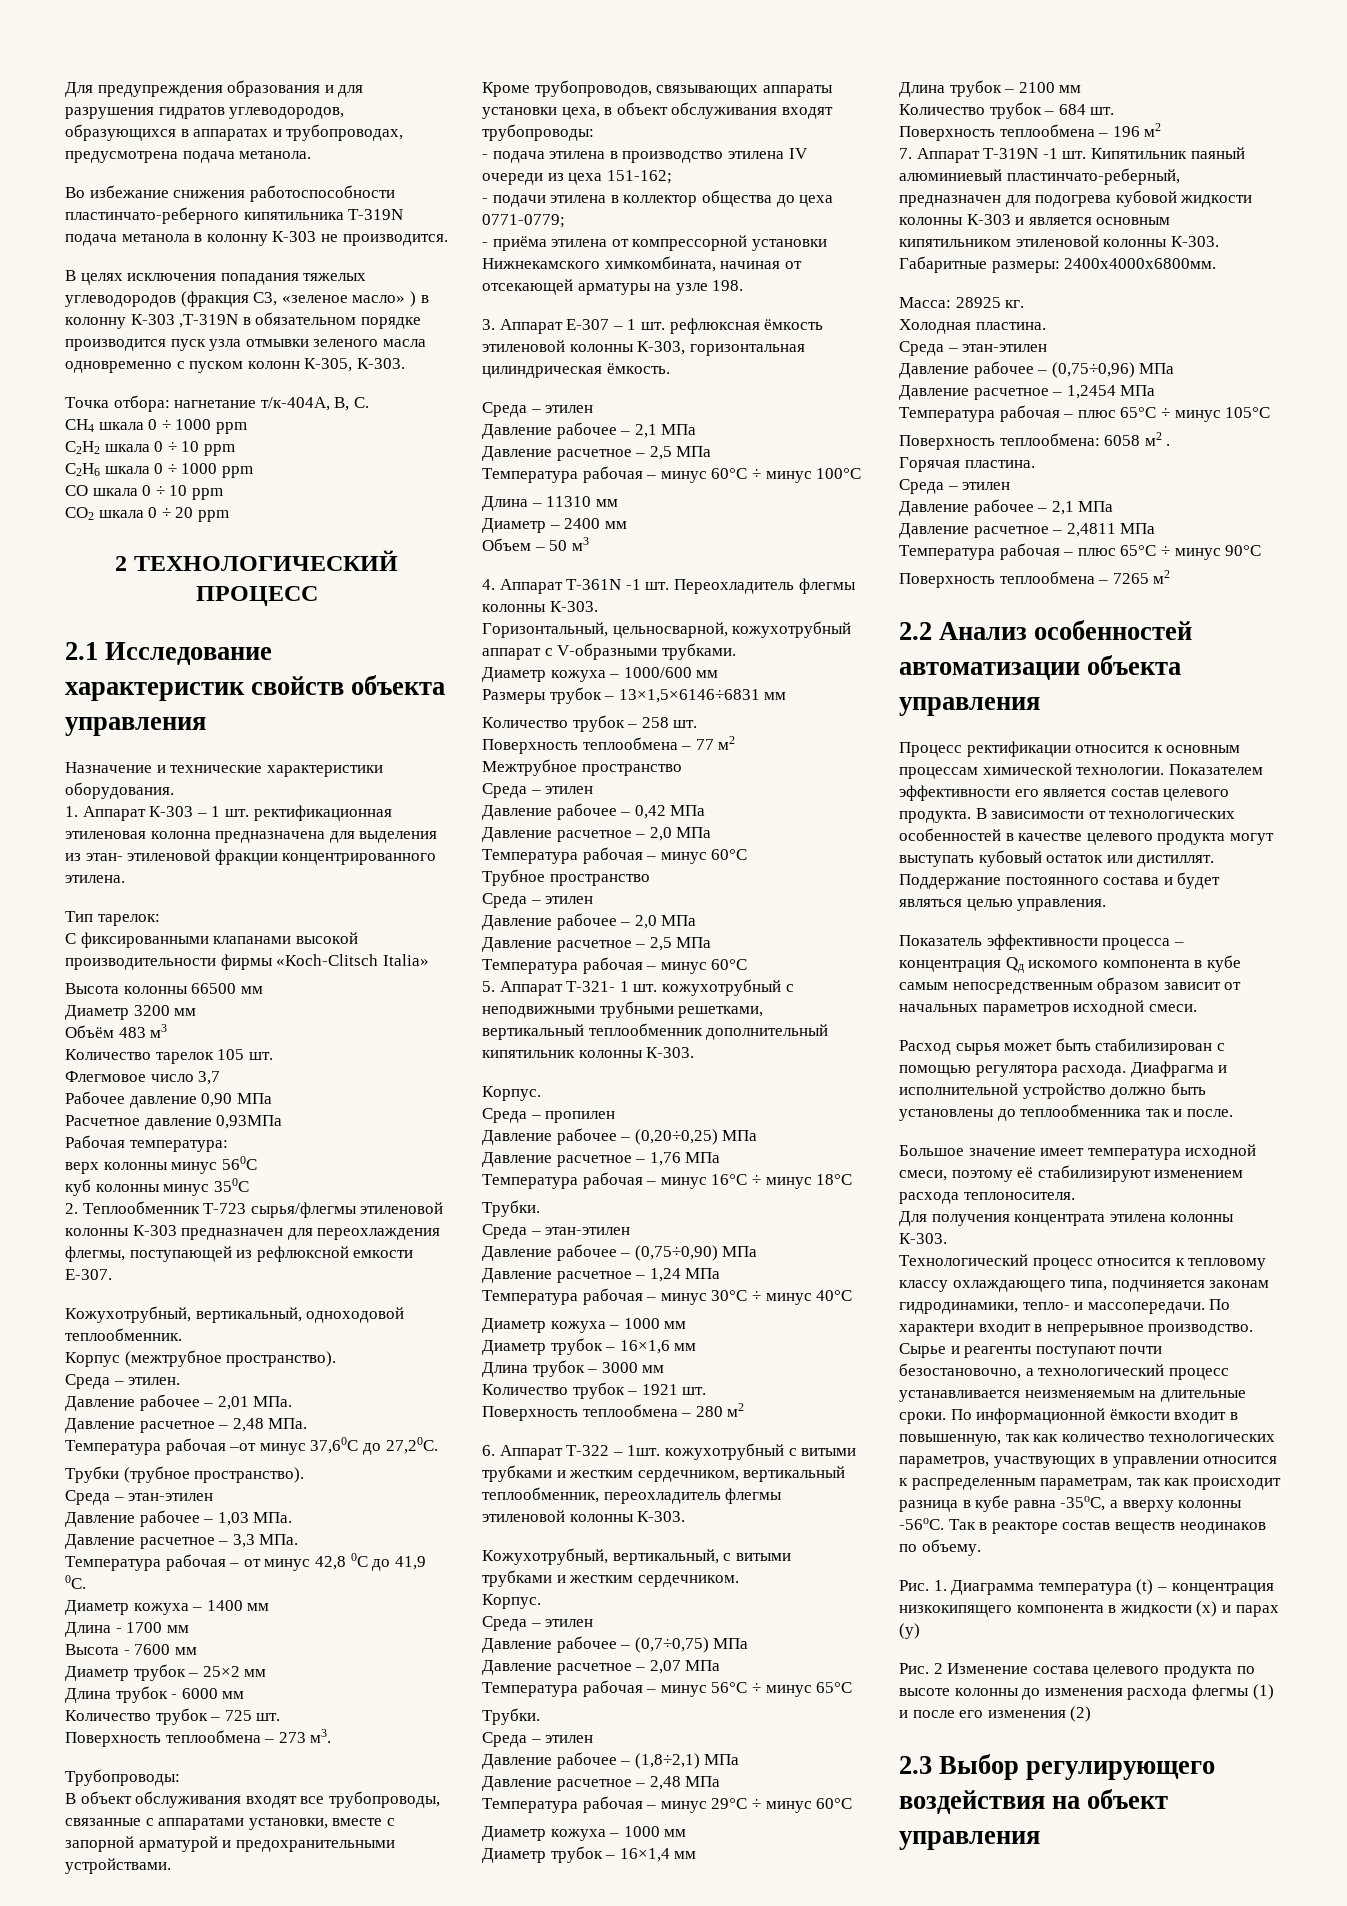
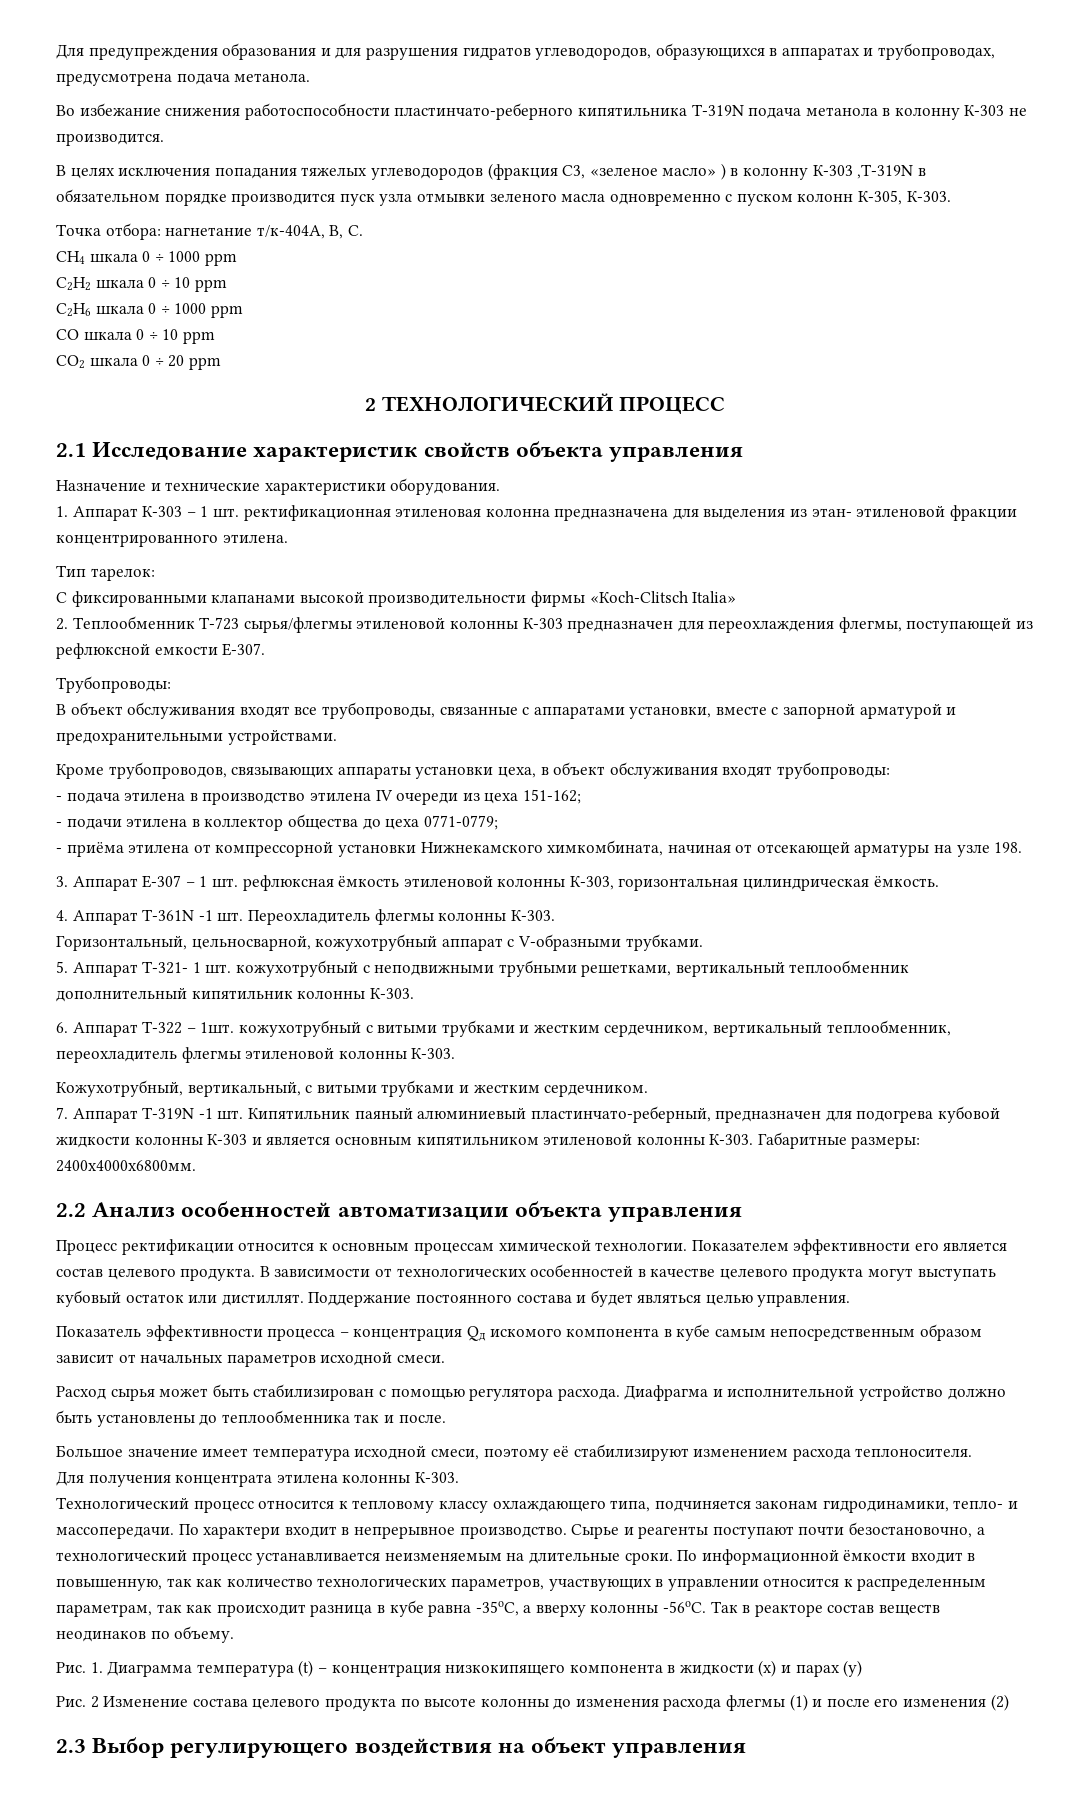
[65,983,263,994] [65,1005,197,1020] [65,1024,168,1038] [65,1049,273,1064] [65,1071,221,1085] [65,1091,272,1108] [65,1115,283,1130] [65,1135,228,1152] [65,1156,257,1174] [65,1178,249,1196] // Высота колонны 66500 мм // Диаметр 3200 мм // Объём 483 м3 // Количество тарелок 105 шт. // Флегмовое число 3,7 // Рабочее давление 0,90 МПа // Расчетное давление 0,93МПа // Рабочая температура: // верх колонны минус 560С // куб колонны минус 350С -> (737, 597) none
[65,1306,405,1323] [65,1328,182,1341] [65,1350,337,1367] [65,1374,181,1389] [65,1394,293,1411] [65,1418,308,1433] [65,1437,438,1455] [65,1466,305,1483] [65,1490,214,1505] [65,1510,293,1527] [65,1534,299,1549] [65,1553,426,1571] [65,1575,86,1589] [65,1600,270,1615] [65,1622,189,1637] [65,1644,197,1655] [65,1664,267,1681] [65,1686,245,1703] [65,1708,281,1725] [65,1729,332,1747] // Кожухотрубный, вертикальный, одноходовой теплообменник. // Корпус (межтрубное пространство). // Среда – этилен. // Давление рабочее – 2,01 МПа. // Давление расчетное – 2,48 МПа. // Температура рабочая –от минус 37,60С до 27,20С. // Трубки (трубное пространство). // Среда – этан-этилен // Давление рабочее – 1,03 МПа. // Давление расчетное – 3,3 МПа. // Температура рабочая – от минус 42,8 0С до 41,9 0С. // Диаметр кожуха – 1400 мм // Длина - 1700 мм // Высота - 7600 мм // Диаметр трубок – 25×2 мм // Длина трубок - 6000 мм // Количество трубок – 725 шт. // Поверхность теплообмена – 273 м3. -> (266, 649) none
[482,402,594,417] [482,422,697,439] [482,446,712,461] [482,466,862,483] [482,496,618,511] [482,518,627,533] [482,537,589,551] // Среда – этилен // Давление рабочее – 2,1 МПа // Давление расчетное – 2,5 МПа // Температура рабочая – минус 60°С ÷ минус 100°С // Длина – 11310 мм // Диаметр – 2400 мм // Объем – 50 м3 -> (939, 881) none
[482,667,719,682] [482,687,787,704] [482,715,698,732] [482,736,736,754] [482,759,682,776] [482,783,594,798] [482,803,706,820] [482,827,712,842] [482,847,748,864] [482,869,650,886] [482,893,594,908] [482,913,697,930] [482,937,712,952] [482,957,748,974] // Диаметр кожуха – 1000/600 мм // Размеры трубок – 13×1,5×6146÷6831 мм // Количество трубок – 258 шт. // Поверхность теплообмена – 77 м2 // Межтрубное пространство // Среда – этилен // Давление рабочее – 0,42 МПа // Давление расчетное – 2,0 МПа // Температура рабочая – минус 60°С // Трубное пространство // Среда – этилен // Давление рабочее – 2,0 МПа // Давление расчетное – 2,5 МПа // Температура рабочая – минус 60°С -> (703, 942) none
[482,1086,541,1101] [482,1108,616,1123] [482,1128,758,1145] [482,1152,721,1167] [482,1172,853,1189] [482,1200,540,1217] [482,1224,631,1239] [482,1244,758,1261] [482,1268,721,1283] [482,1288,853,1305] [482,1318,687,1333] [482,1338,697,1355] [482,1360,665,1377] [482,1382,707,1399] [482,1403,745,1421] // Корпус. // Среда – пропилен // Давление рабочее – (0,20÷0,25) МПа // Давление расчетное – 1,76 МПа // Температура рабочая – минус 16°С ÷ минус 18°С // Трубки. // Среда – этан-этилен // Давление рабочее – (0,75÷0,90) МПа // Давление расчетное – 1,24 МПа // Температура рабочая – минус 30°С ÷ минус 40°С // Диаметр кожуха – 1000 мм // Диаметр трубок – 16×1,6 мм // Длина трубок – 3000 мм // Количество трубок – 1921 шт. // Поверхность теплообмена – 280 м2 -> (414, 993) none
[482,1594,541,1609] [482,1616,594,1631] [482,1636,749,1653] [482,1660,721,1675] [482,1680,853,1697] [482,1708,540,1725] [482,1732,594,1747] [482,1752,740,1769] [482,1776,721,1791] [482,1796,853,1813] [482,1826,687,1841] [482,1846,697,1863] [899,80,1082,97] [899,102,1115,119] [899,123,1162,141] // Корпус. // Среда – этилен // Давление рабочее – (0,7÷0,75) МПа // Давление расчетное – 2,07 МПа // Температура рабочая – минус 56°С ÷ минус 65°С // Трубки. // Среда – этилен // Давление рабочее – (1,8÷2,1) МПа // Давление расчетное – 2,48 МПа // Температура рабочая – минус 29°С ÷ минус 60°С // Диаметр кожуха – 1000 мм // Диаметр трубок – 16×1,4 мм // Длина трубок – 2100 мм // Количество трубок – 684 шт. // Поверхность теплообмена – 196 м2 -> (649, 1090) none
[899,297,1025,308] [899,319,1046,334] [899,341,1048,356] [899,361,1175,378] [899,385,1156,400] [899,405,1271,422] [899,432,1171,450] [899,457,1035,472] [899,479,1011,494] [899,499,1114,516] [899,523,1156,538] [899,543,1262,560] [899,570,1171,588] // Масса: 28925 кг. // Холодная пластина. // Среда – этан-этилен // Давление рабочее – (0,75÷0,96) МПа // Давление расчетное – 1,2454 МПа // Температура рабочая – плюс 65°С ÷ минус 105°С // Поверхность теплообмена: 6058 м2 . // Горячая пластина. // Среда – этилен // Давление рабочее – 2,1 МПа // Давление расчетное – 2,4811 МПа // Температура рабочая – плюс 65°С ÷ минус 90°С // Поверхность теплообмена – 7265 м2 -> (196, 1166) none

